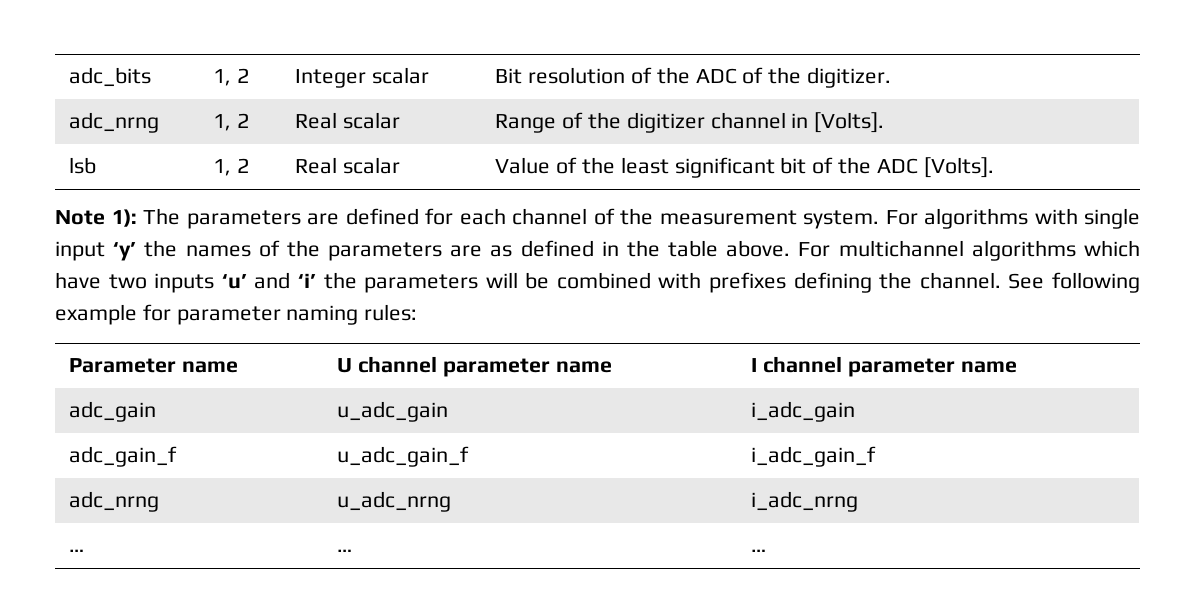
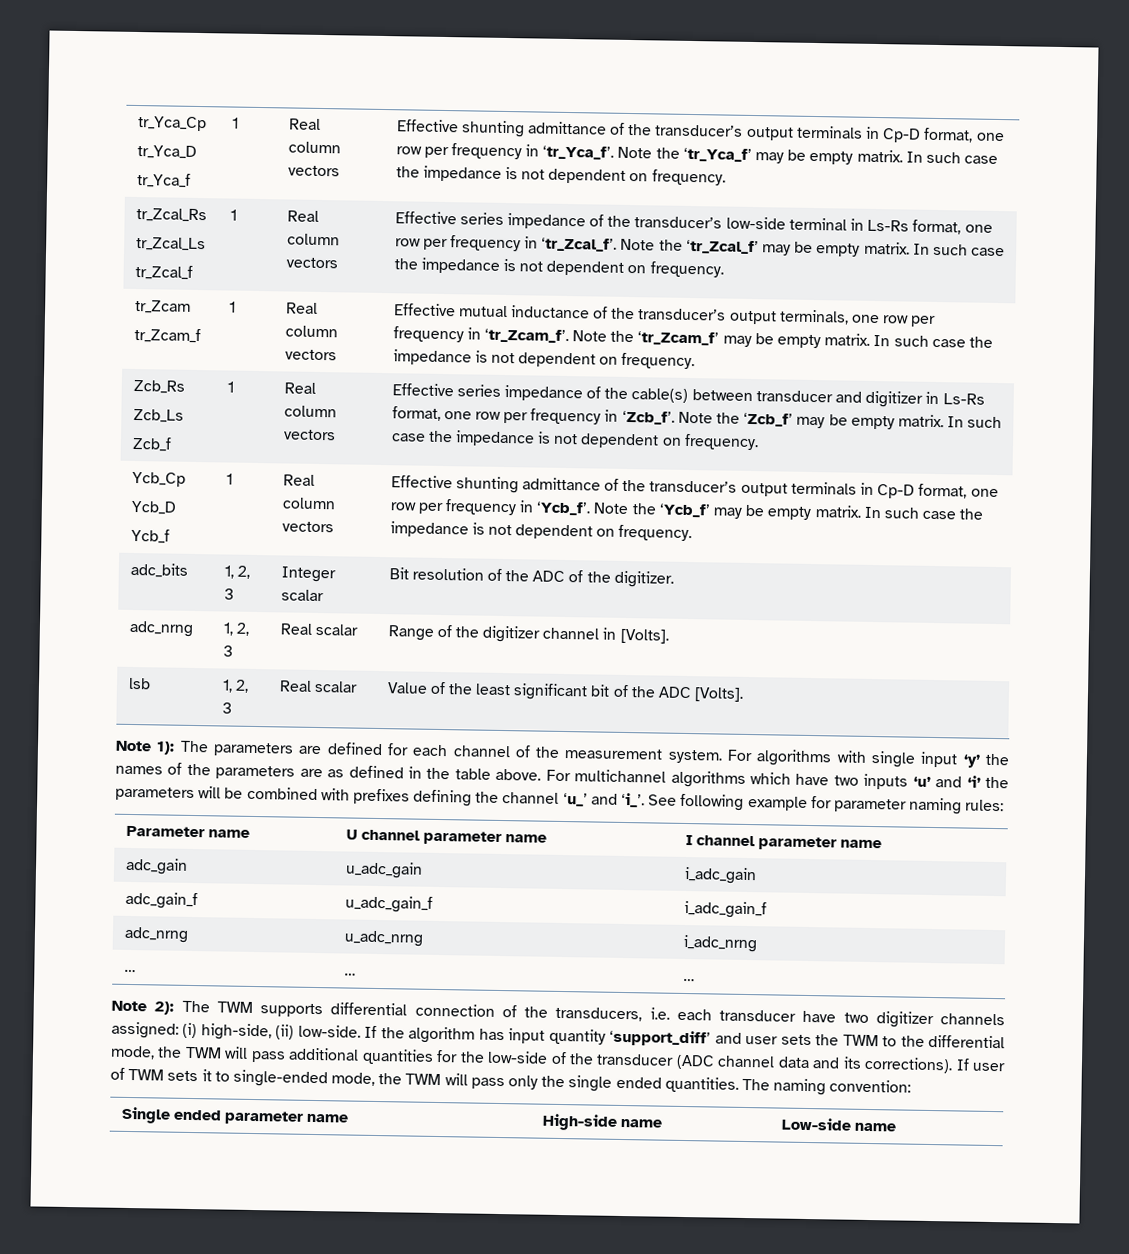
(69, 77) none -> [137,115,207,132] [136,144,197,159] [136,172,191,188] [231,117,239,129] [288,118,321,130] [287,141,341,154] [287,165,340,177] [396,119,1005,143] [395,143,999,165] [395,165,726,186] [135,207,207,223] [135,236,206,252] [134,264,193,280] [229,209,237,221] [286,210,319,222] [286,233,340,246] [285,257,338,269] [394,211,993,235] [394,235,1006,257] [393,257,724,278] [134,299,191,314] [133,327,201,344] [228,301,236,313] [285,302,318,314] [284,325,338,338] [284,349,337,361] [393,303,937,327] [392,326,993,349] [392,349,696,370] [132,379,185,394] [132,408,184,423] [131,436,172,452] [226,381,234,393] [283,382,316,394] [283,405,337,418] [283,429,336,441] [391,383,985,408] [391,406,1003,430] [390,430,759,451] [131,471,186,487] [130,500,176,515] [130,528,170,544] [225,473,233,485] [282,474,315,486] [281,497,336,510] [281,521,334,533] [390,475,999,499] [389,499,984,520] [389,521,693,542] tr_Yca_Cp // tr_Yca_D // tr_Yca_f | 1 | Real column vectors | Effective shunting admittance of the transducer’s output terminals in Cp-D format, one row per frequency in ‘tr_Yca_f’. Note the ‘tr_Yca_f’ may be empty matrix. In such case the impedance is not dependent on frequency. // tr_Zcal_Rs // tr_Zcal_Ls // tr_Zcal_f | 1 | Real column vectors | Effective series impedance of the transducer’s low-side terminal in Ls-Rs format, one row per frequency in ‘tr_Zcal_f’. Note the ‘tr_Zcal_f’ may be empty matrix. In such case the impedance is not dependent on frequency. // tr_Zcam // tr_Zcam_f | 1 | Real column vectors | Effective mutual inductance of the transducer’s output terminals, one row per frequency in ‘tr_Zcam_f’. Note the ‘tr_Zcam_f’ may be empty matrix. In such case the impedance is not dependent on frequency. // Zcb_Rs // Zcb_Ls // Zcb_f | 1 | Real column vectors | Effective series impedance of the cable(s) between transducer and digitizer in Ls-Rs format, one row per frequency in ‘Zcb_f’. Note the ‘Zcb_f’ may be empty matrix. In such case the impedance is not dependent on frequency. // Ycb_Cp // Ycb_D // Ycb_f | 1 | Real column vectors | Effective shunting admittance of the transducer’s output terminals in Cp-D format, one row per frequency in ‘Ycb_f’. Note the ‘Ycb_f’ may be empty matrix. In such case the impedance is not dependent on frequency. //
[237,68,250,83] 2 -> [236,565,250,579] [223,588,234,600] 2, 3
[237,113,250,128] 2 -> [235,622,250,636] [222,645,233,657] 2, 3
[237,158,250,173] 2 -> [234,679,249,693] [221,702,232,714] 2, 3
[919,272,1001,289] channel. -> [502,792,646,808] channel ‘u_’ and ‘i_’.
(767, 550) none -> [111,1000,1005,1029] [111,1021,1006,1049] [110,1045,1006,1074] [110,1067,912,1096] [120,1106,350,1125] [541,1113,663,1131] [780,1117,896,1132] // Note 2): The TWM supports differential connection of the transducers, i.e. each transducer have two digitizer channels assigned: (i) high-side, (ii) low-side. If the algorithm has input quantity ‘support_diff’ and user sets the TWM to the differential mode, the TWM will pass additional quantities for the low-side of the transducer (ADC channel data and its corrections). If user of TWM sets it to single-ended mode, the TWM will pass only the single ended quantities. The naming convention: // Single ended parameter name | High-side name | Low-side name

